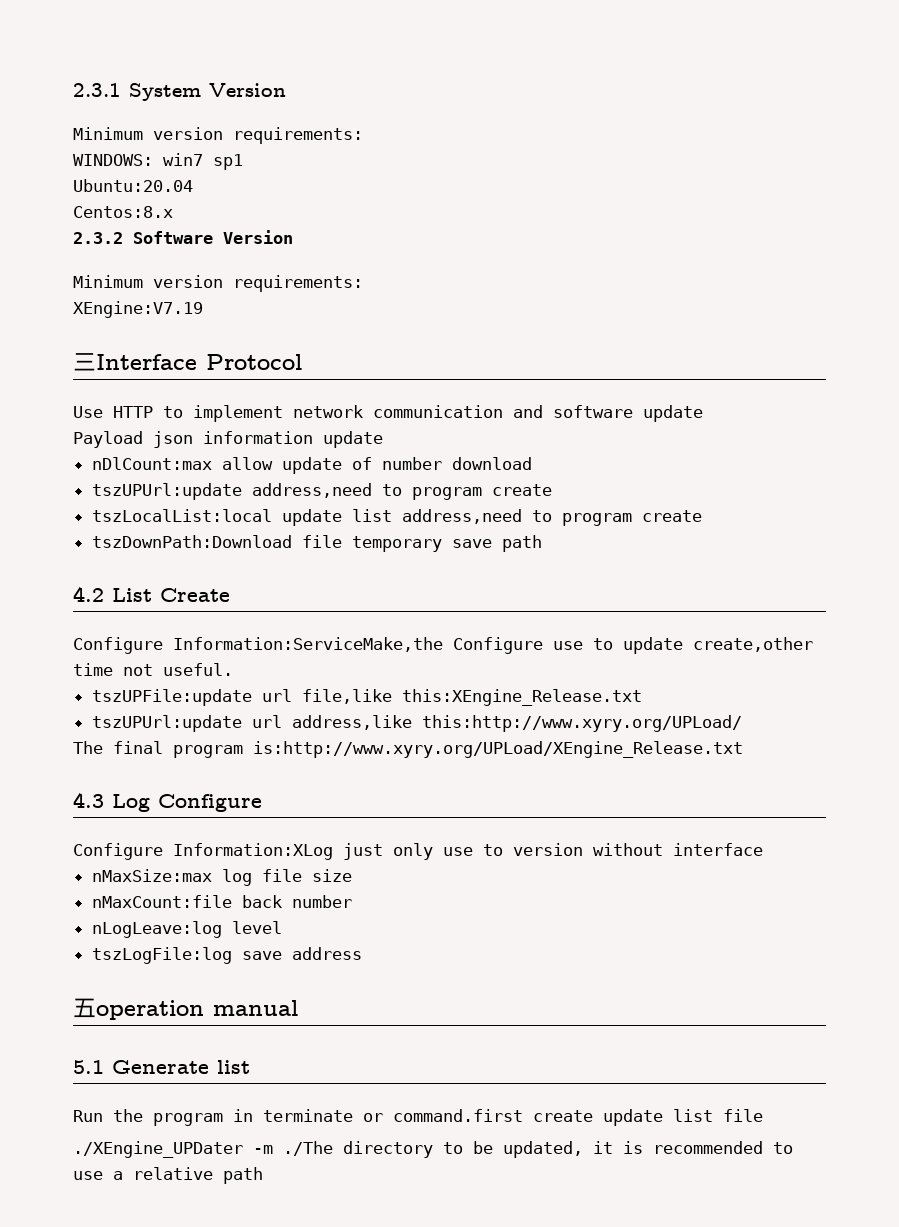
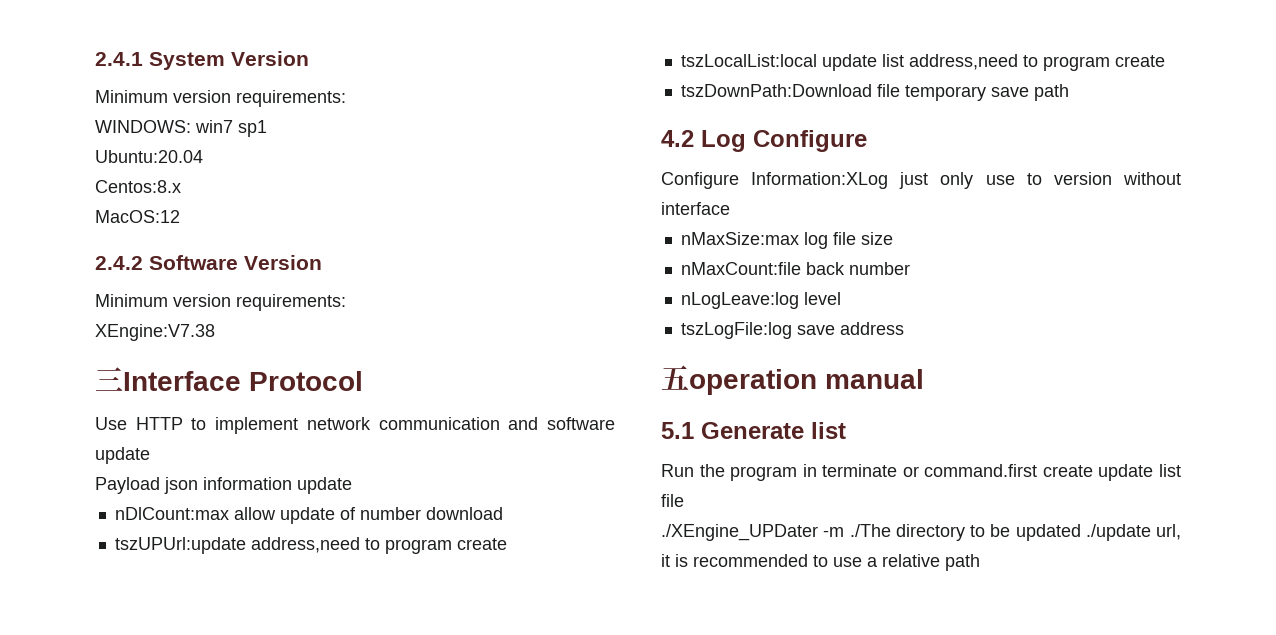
[73,83,121,97] 2.3.1 -> [95,52,143,66] 2.4.1
[73,232,123,244] 2.3.2 -> [95,210,180,223] [95,256,143,270] MacOS:12 // 2.4.2
[73,301,203,318] XEngine:V7.19 -> [95,324,215,341] XEngine:V7.38
[112,588,230,602] [73,637,813,654] [73,663,233,676] [91,689,642,706] [91,715,742,732] [73,741,743,758] [73,792,104,808] List Create // Configure Information:ServiceMake,the Configure use to update create,other time not useful. // tszUPFile:update url file,like this:XEngine_Release.txt // tszUPUrl:update url address,like this:http://www.xyry.org/UPLoad/ // The final program is:http://www.xyry.org/UPLoad/XEngine_Release.txt // 4.3 -> (694, 138) none
[503,1141,583,1158] updated, -> [1015,524,1181,541] updated ./update url,

